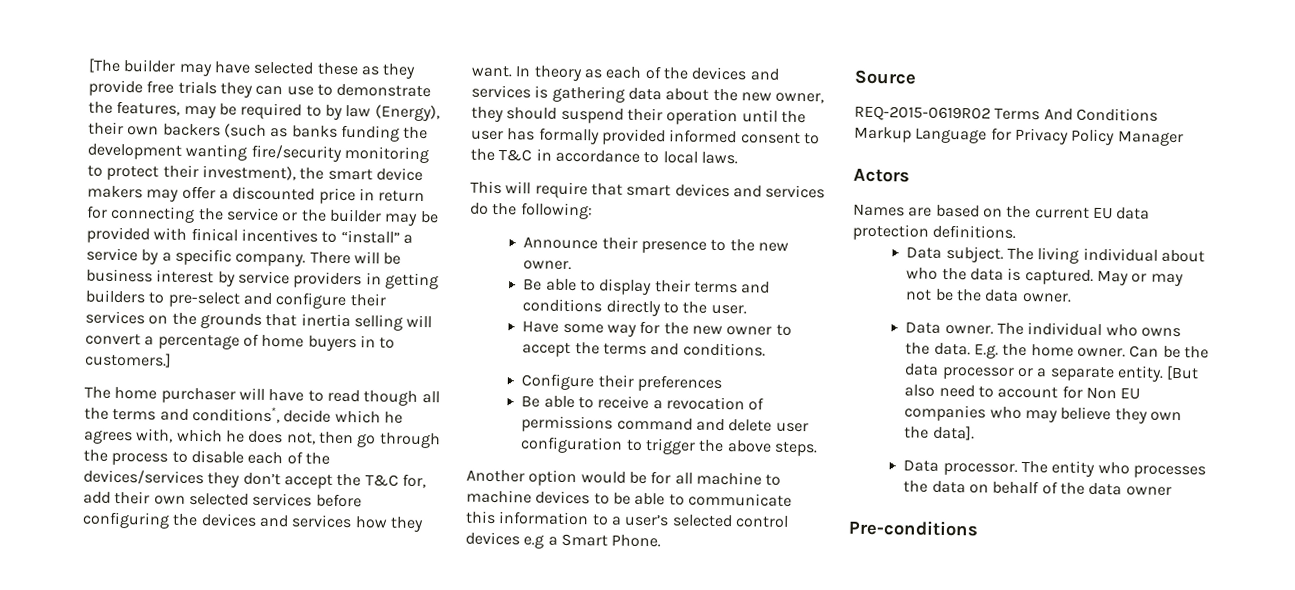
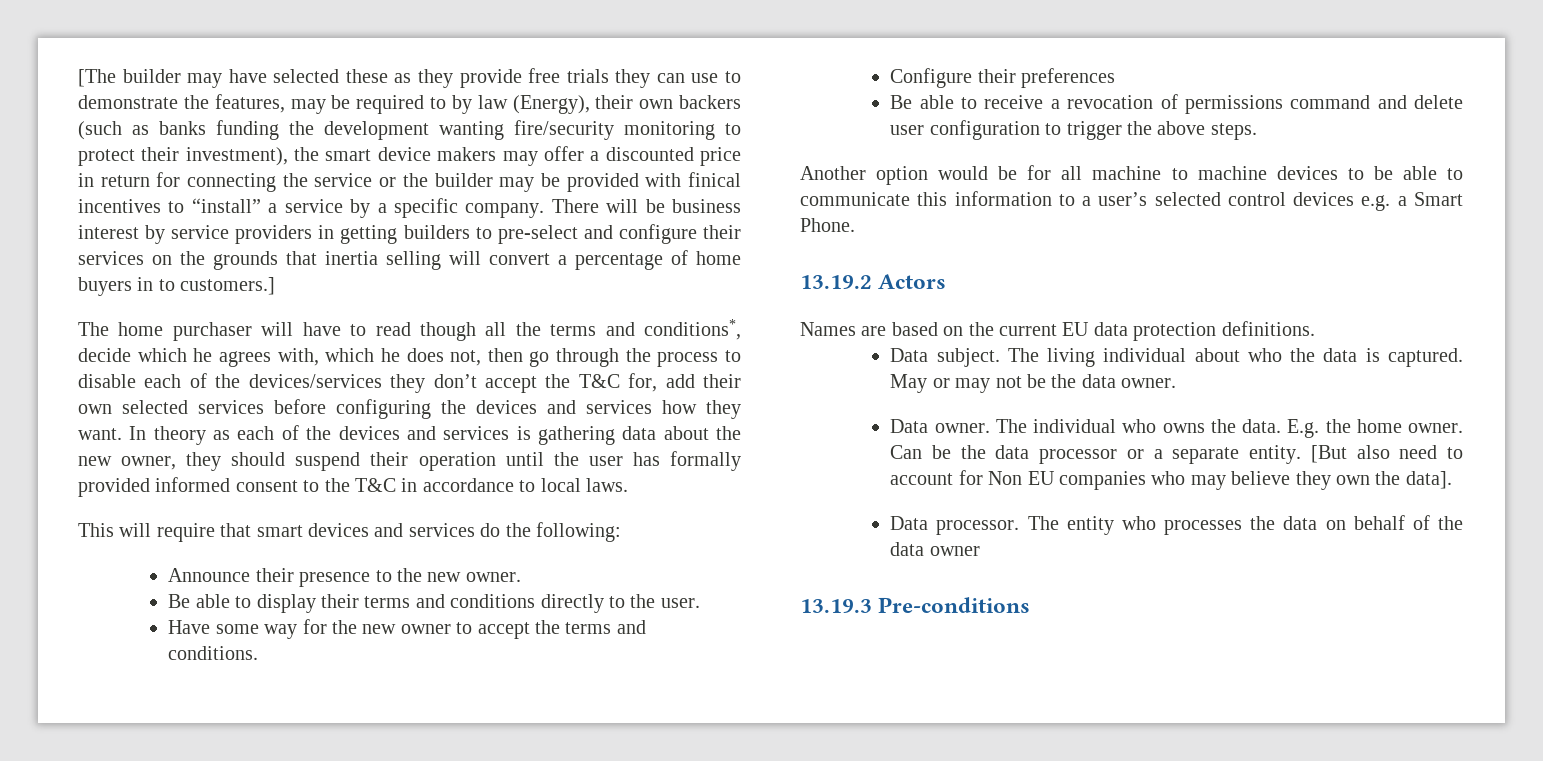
[523,534,545,549] e.g -> [1361,195,1391,211] e.g.
[854,69,917,85] [854,105,1158,122] [854,126,1184,147] Source // REQ-2015-0619R02 Terms And Conditions Markup Language for Privacy Policy Manager // -> [800,275,872,289] 13.19.2
(1172, 491) none -> [800,599,872,613] 13.19.3

